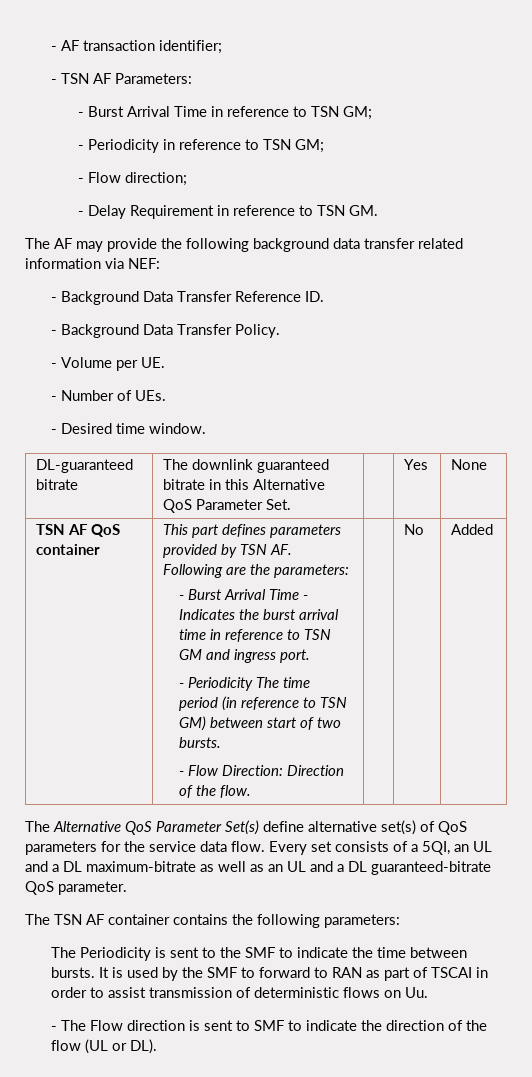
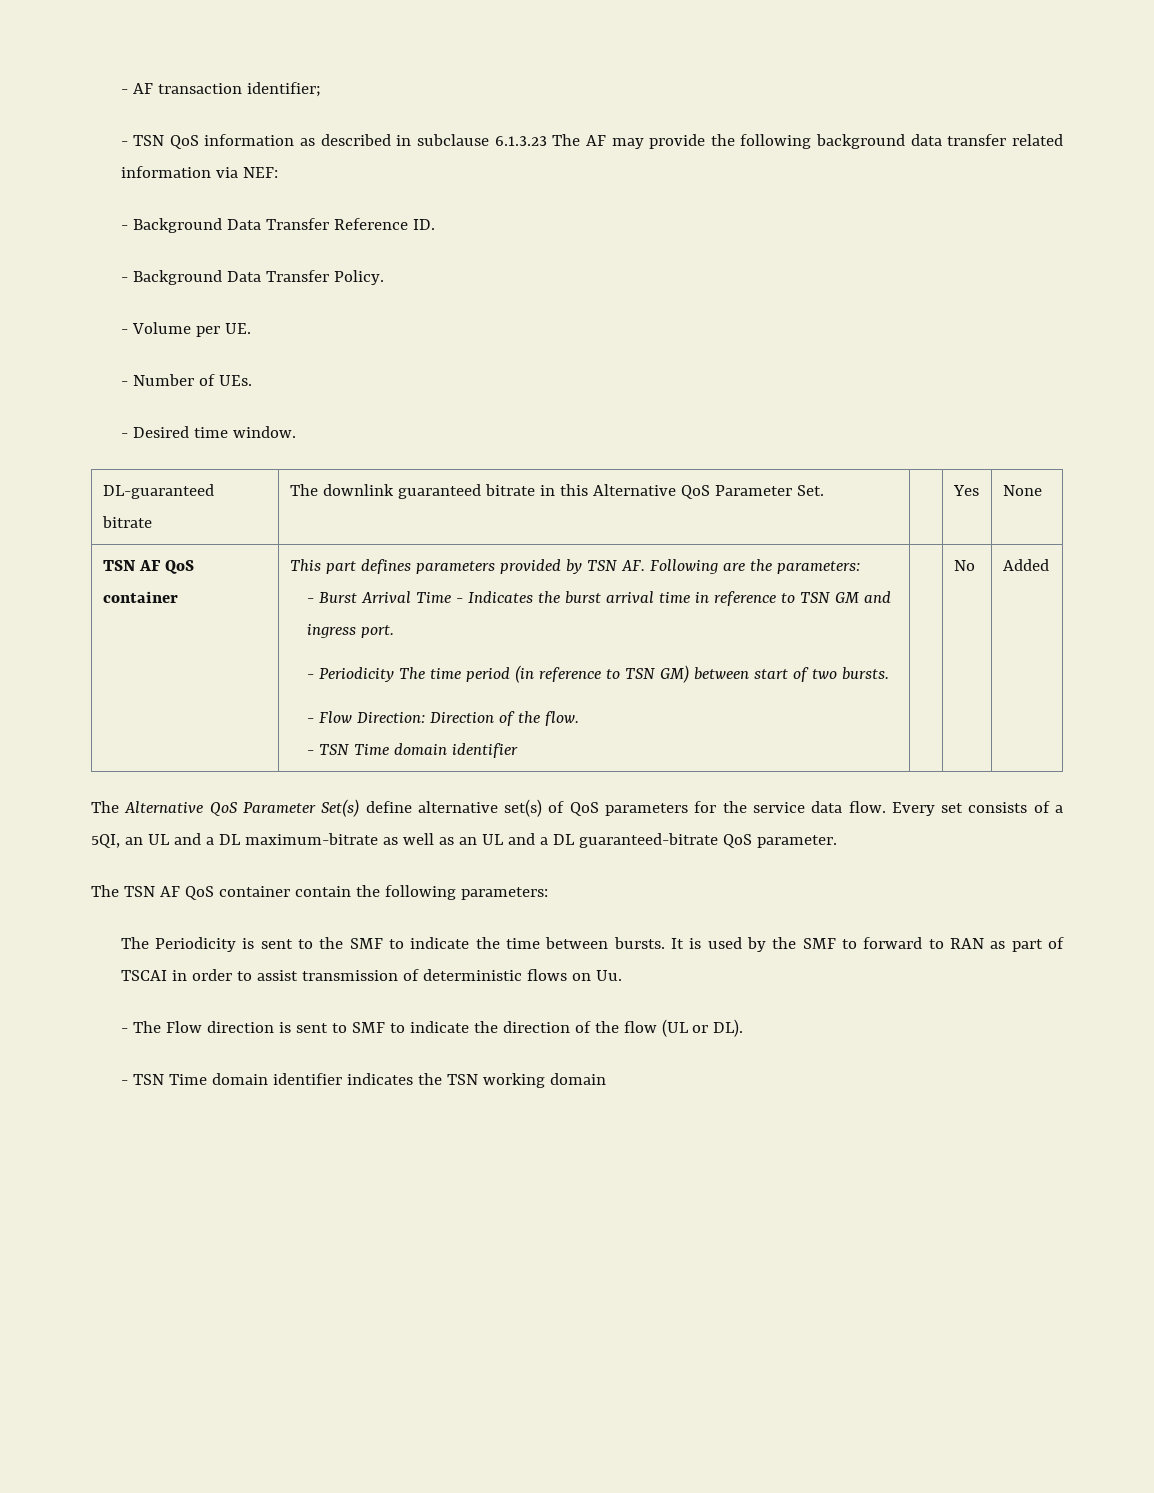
[93,73,193,84] [77,106,372,120] [77,139,324,153] [77,172,187,186] [77,205,378,219] AF Parameters: // - Burst Arrival Time in reference to TSN GM; // - Periodicity in reference to TSN GM; // - Flow direction; // - Delay Requirement in reference to TSN GM. // -> [169,134,547,149] QoS information as described in subclause 6.1.3.23
(252, 791) none -> [307,743,519,758] // - TSN Time domain identifier
[108,914,228,925] container contains -> [184,886,351,900] QoS container contain
(158, 1046) none -> [120,1073,606,1088] // - TSN Time domain identifier indicates the TSN working domain

